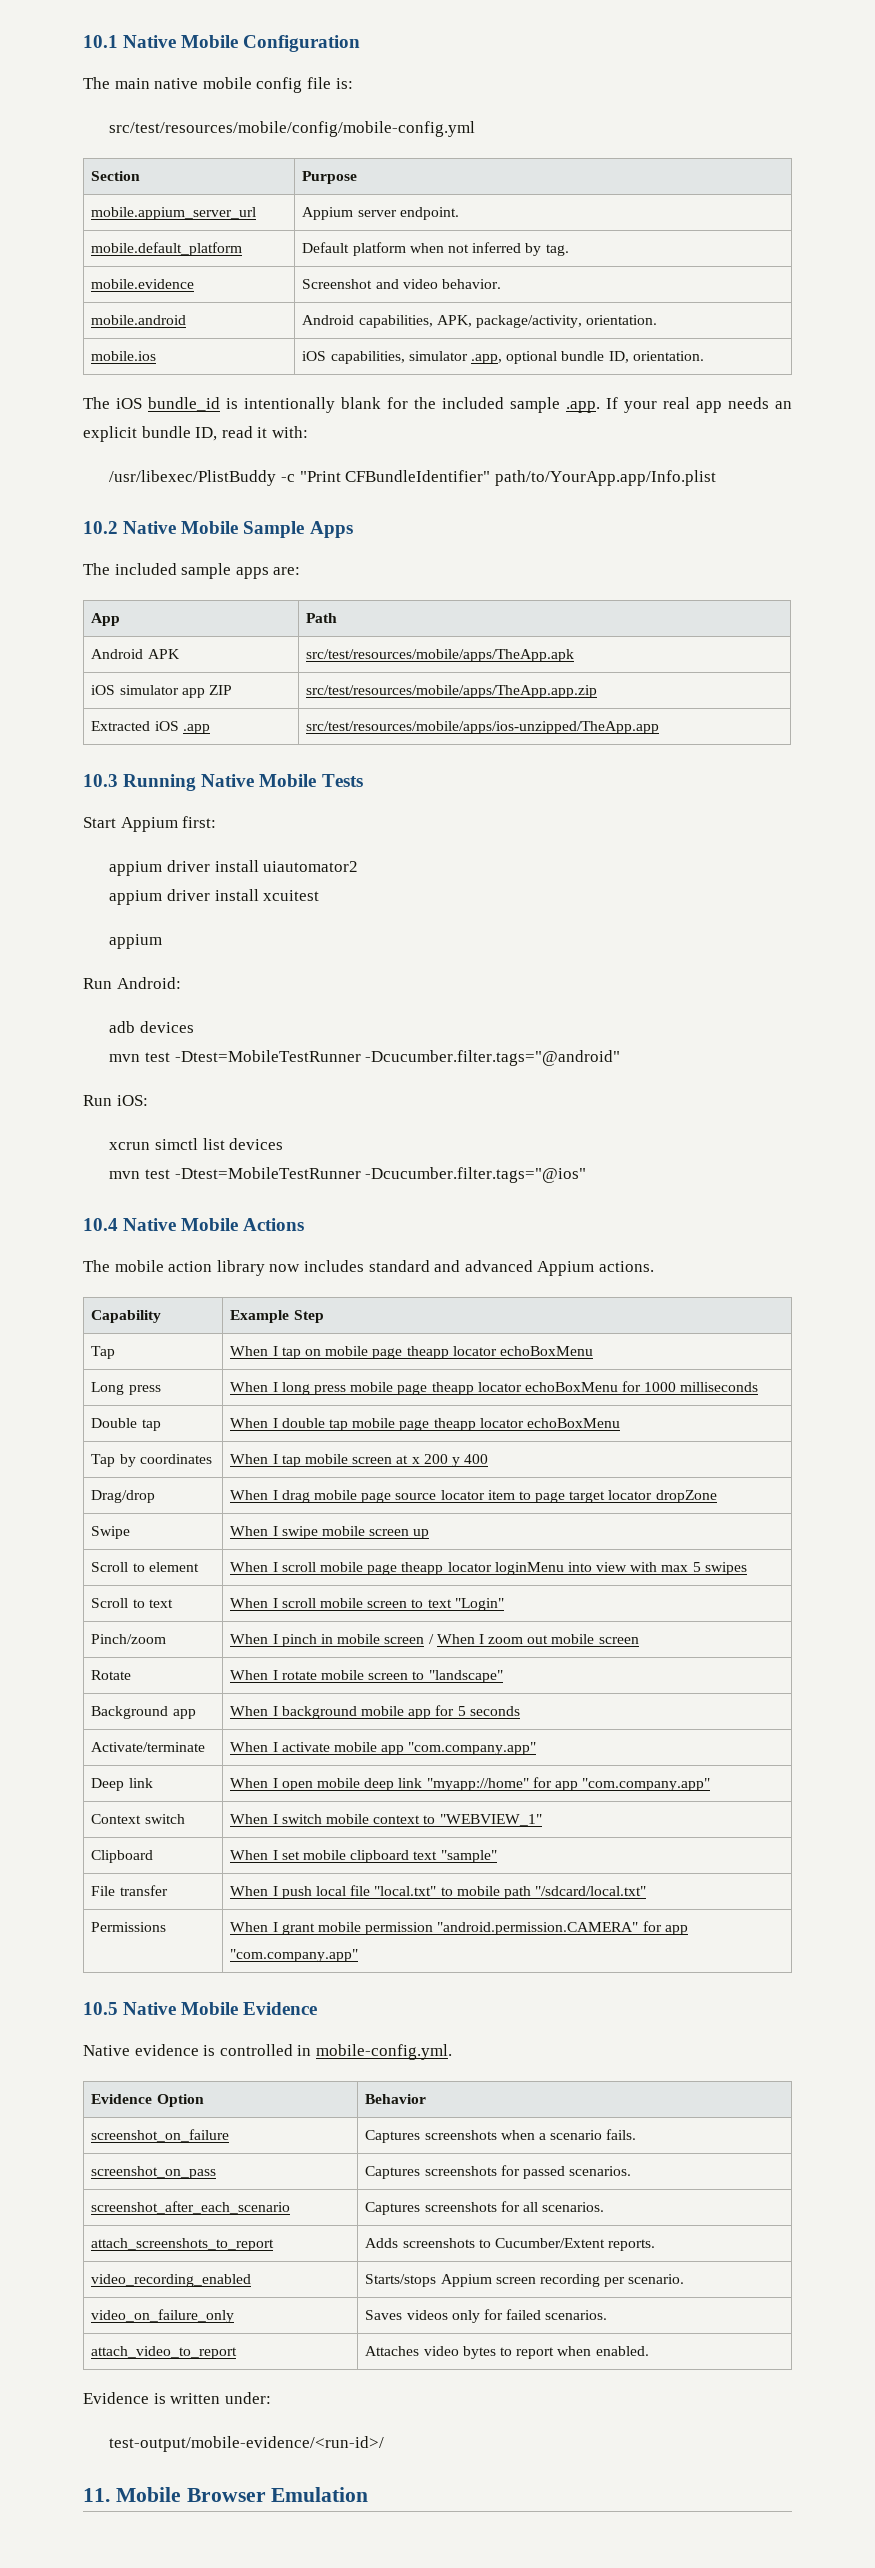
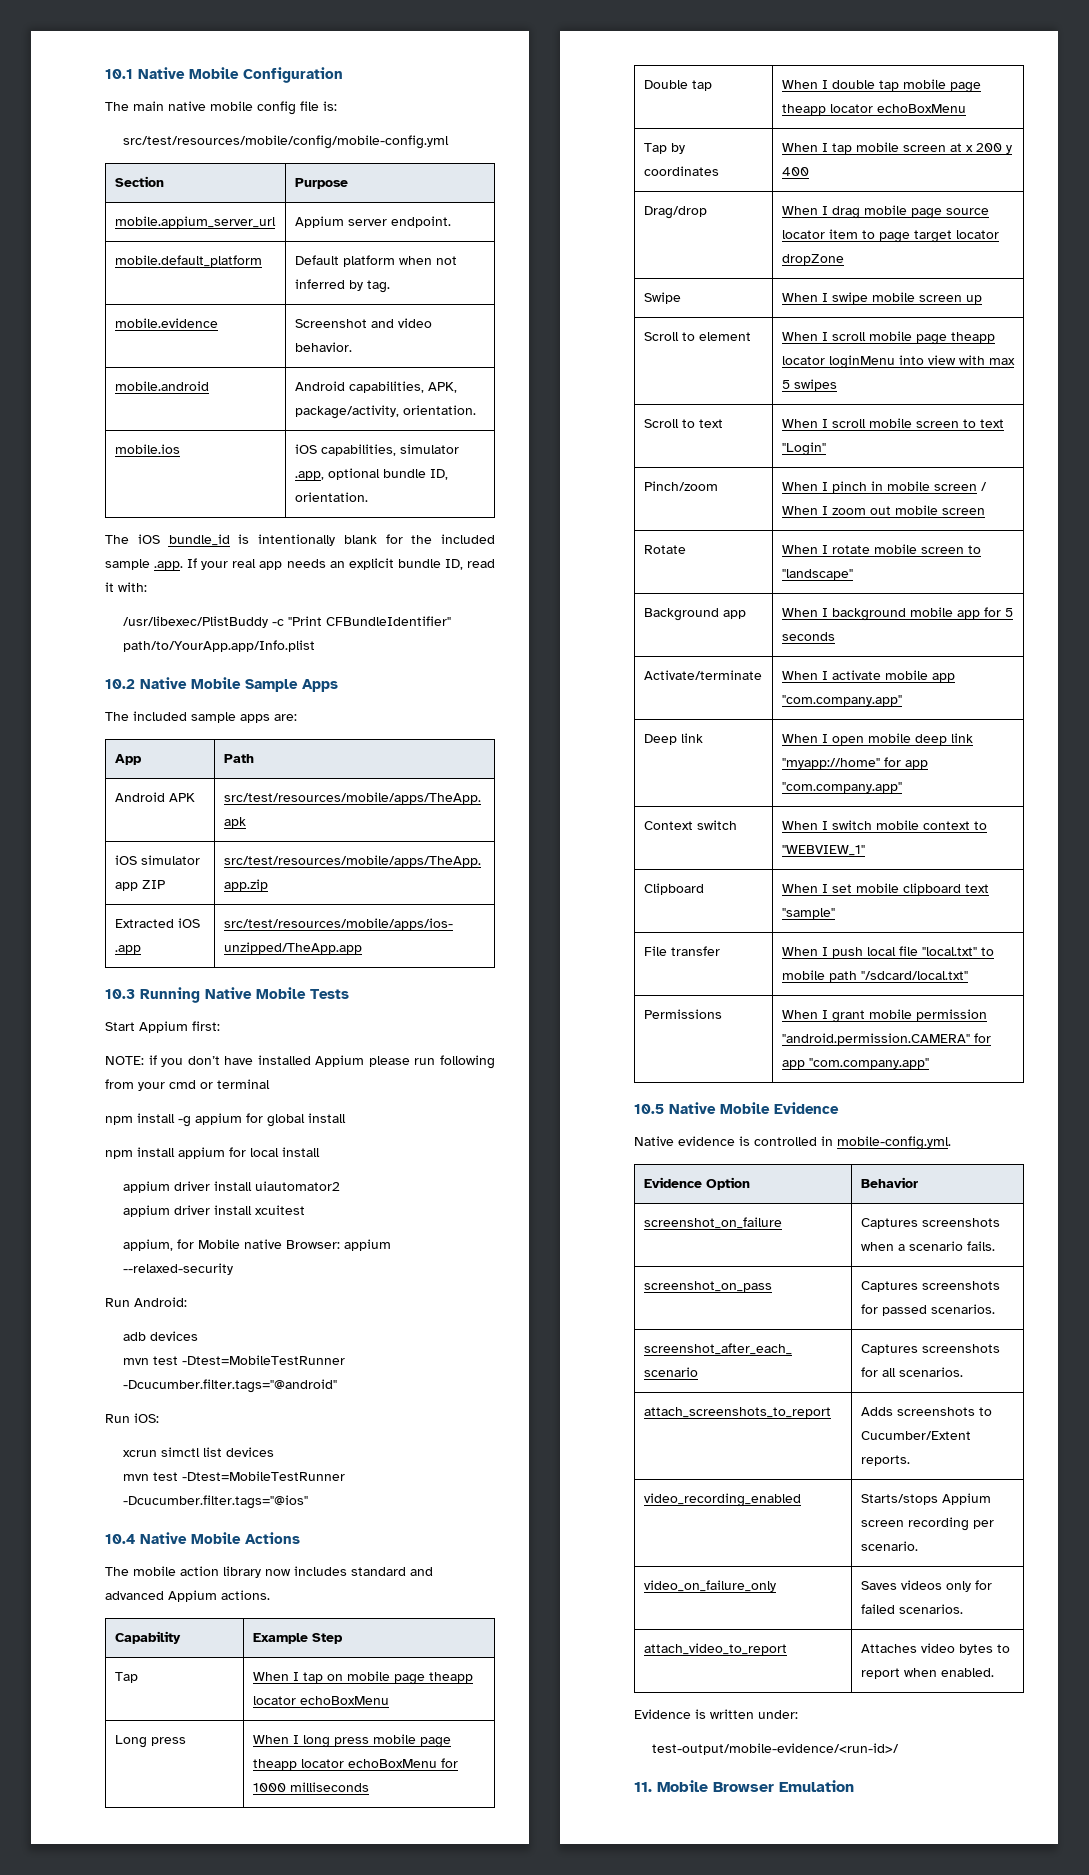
(217, 822) none -> [105,1055,495,1069] [105,1079,270,1091] [105,1113,346,1127] [105,1147,320,1159] // NOTE: if you don’t have installed Appium please run following from your cmd or terminal // npm install -g appium for global install // npm install appium for local install
[109,934,163,949] appium -> [122,1239,391,1251] [122,1263,233,1275] appium, for Mobile native Browser: appium --relaxed-security

